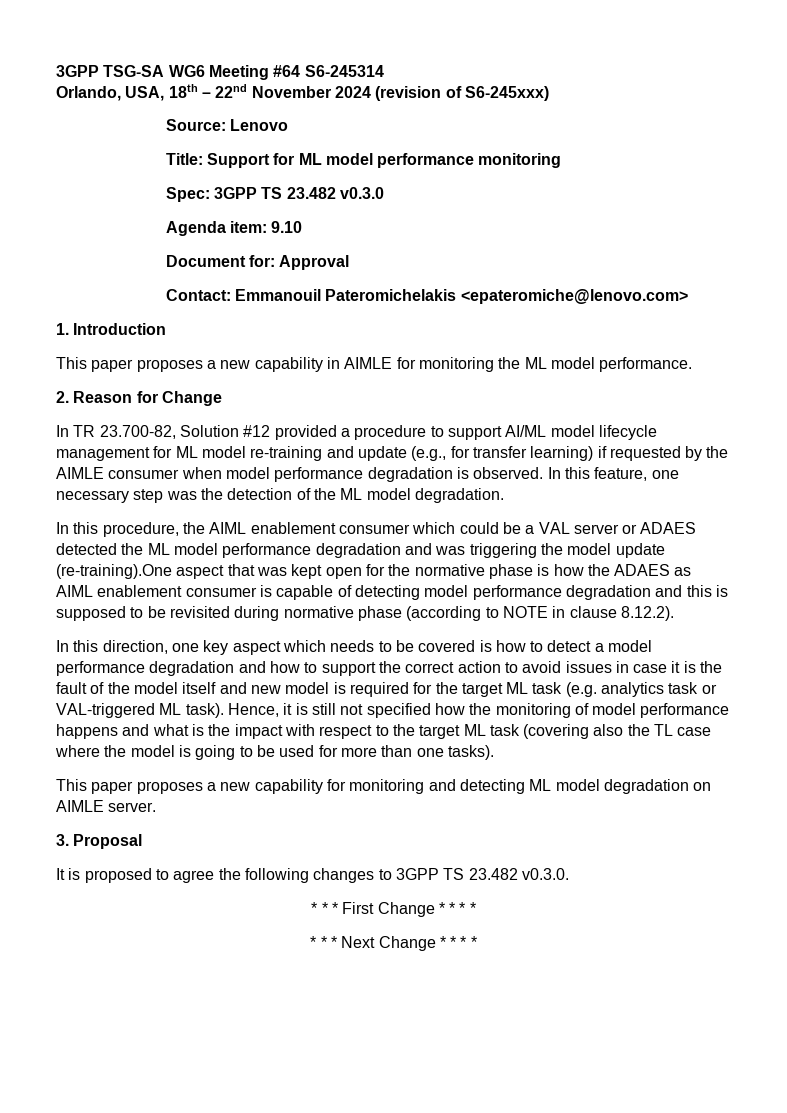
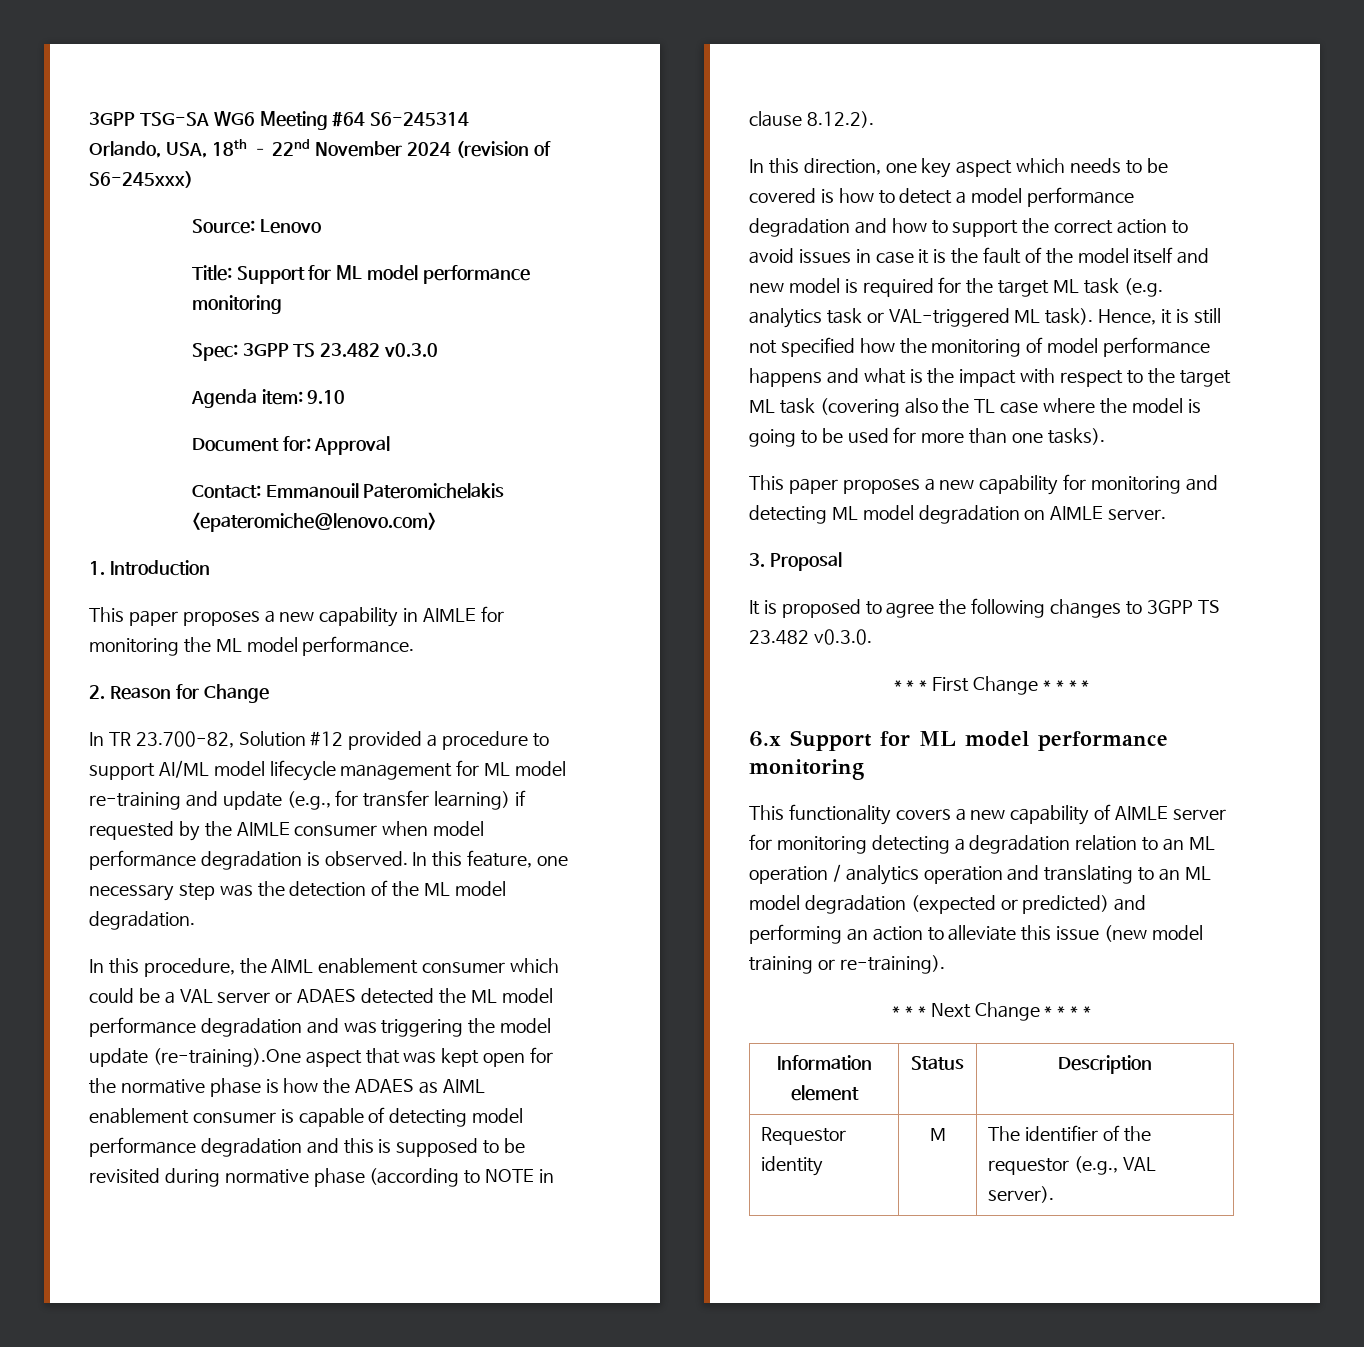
(476, 908) none -> [749,730,1168,751] [749,759,864,780] [749,804,1226,825] [749,834,1215,854] [749,864,1211,885] [749,895,1147,914] [749,924,1203,944] [749,955,945,974] // 6.x Support for ML model performance monitoring // This functionality covers a new capability of AIMLE server for monitoring detecting a degradation relation to an ML operation / analytics operation and translating to an ML model degradation (expected or predicted) and performing an action to alleviate this issue (new model training or re-training).
(477, 942) none -> [776,1055,872,1070] [790,1085,859,1101] [911,1056,964,1070] [1058,1055,1152,1074] [760,1127,846,1145] [760,1156,823,1176] [929,1128,946,1141] [987,1125,1151,1142] [987,1156,1156,1175] [987,1186,1054,1203] // Information element | Status | Description // Requestor identity | M | The identifier of the requestor (e.g., VAL server).

